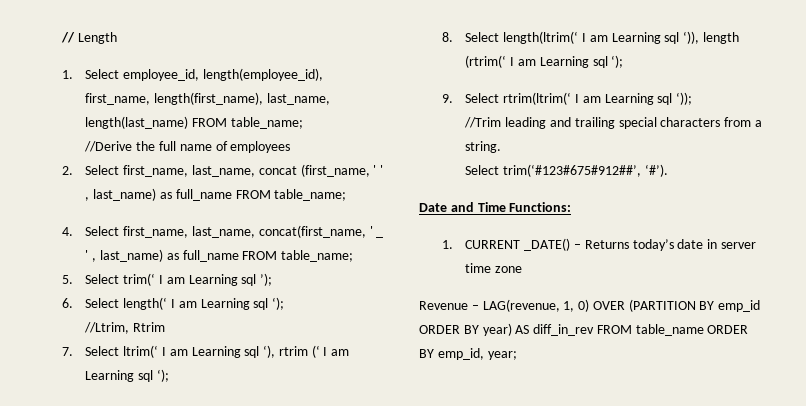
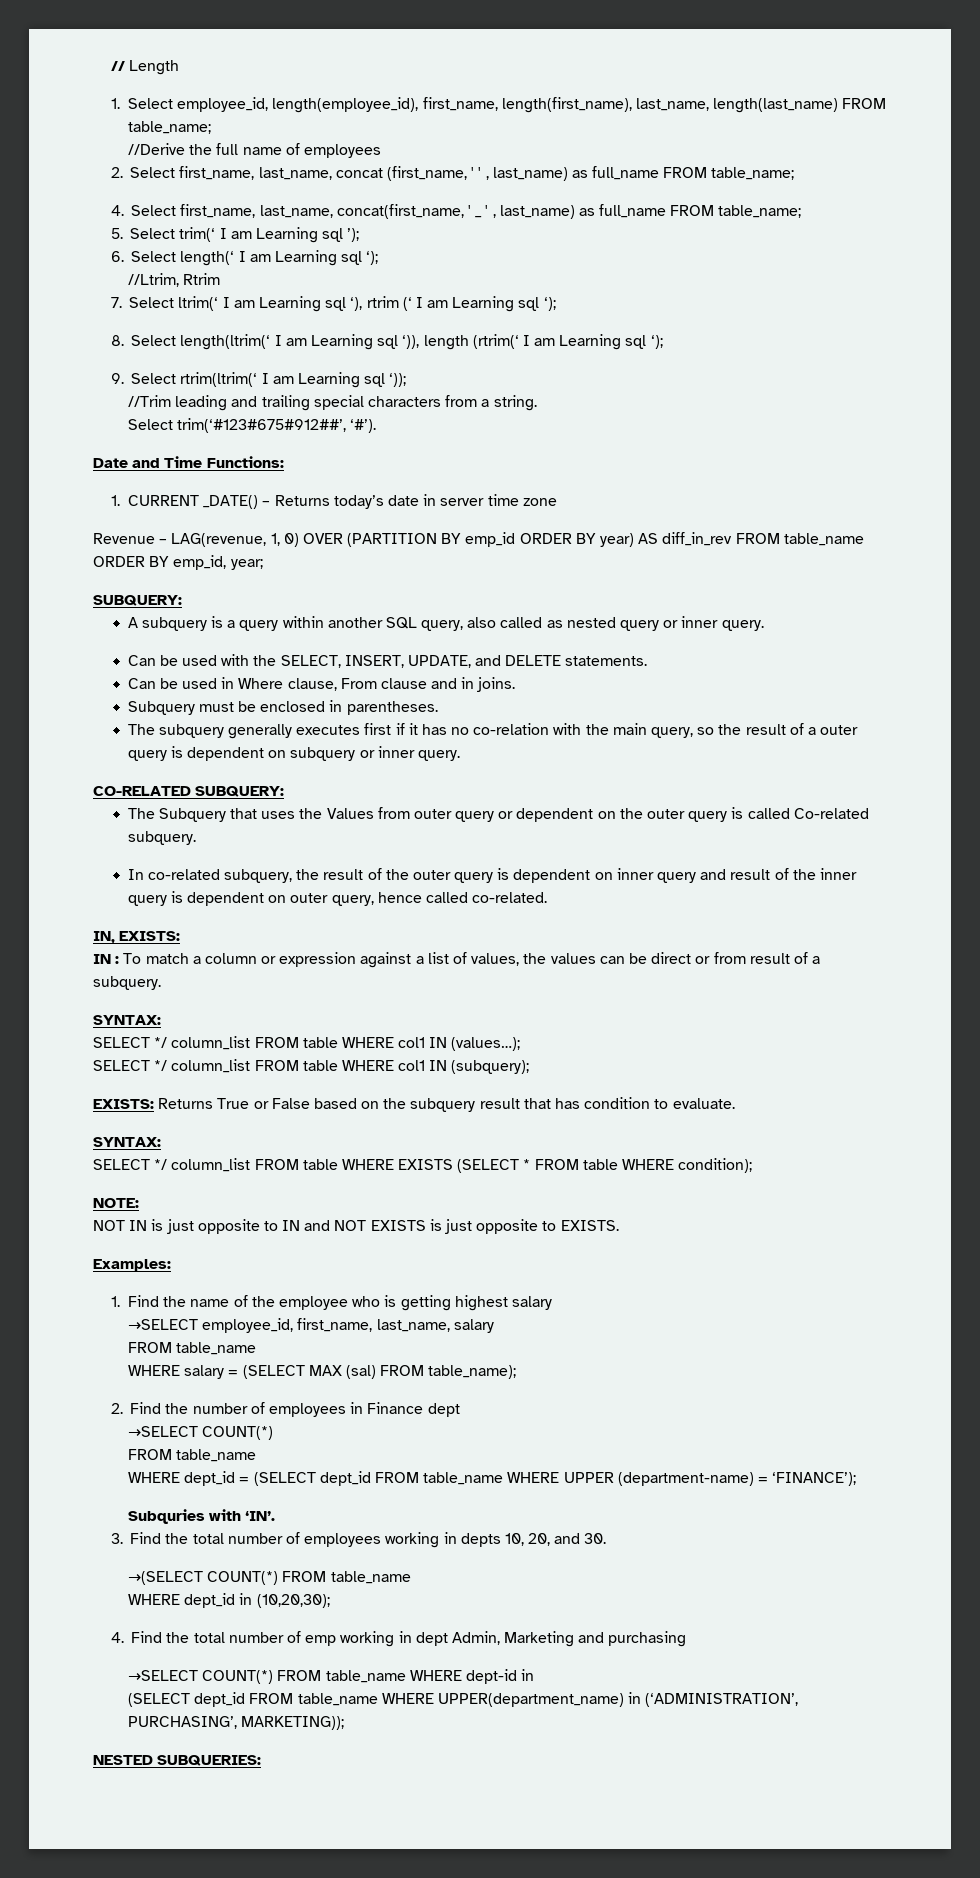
(517, 355) none -> [93,595,182,606] [127,616,764,631] [127,654,648,668] [127,677,516,692] [127,700,438,715] [127,723,859,739] [127,746,460,761] [93,786,285,797] [127,807,869,822] [127,831,196,845] [127,868,857,883] [127,891,548,906] [93,931,181,944] [93,952,821,968] [93,976,161,990] [93,1015,161,1025] [93,1036,521,1051] [93,1059,530,1074] [93,1097,735,1112] [93,1137,161,1147] [93,1158,753,1173] [93,1198,139,1208] [93,1219,619,1234] [93,1259,171,1272] [110,1295,552,1311] [128,1318,494,1333] [128,1342,257,1355] [128,1365,517,1379] [110,1402,460,1417] [128,1426,274,1440] [128,1449,257,1462] [128,1471,857,1486] [128,1509,276,1524] [110,1532,607,1548] [128,1571,411,1585] [128,1593,330,1608] [110,1631,687,1647] [128,1669,535,1684] [128,1692,799,1707] [128,1716,345,1730] [93,1755,262,1766] // SUBQUERY: // A subquery is a query within another SQL query, also called as nested query or inner query. // Can be used with the SELECT, INSERT, UPDATE, and DELETE statements. // Can be used in Where clause, From clause and in joins. // Subquery must be enclosed in parentheses. // The subquery generally executes first if it has no co-relation with the main query, so the result of a outer query is dependent on subquery or inner query. // CO-RELATED SUBQUERY: // The Subquery that uses the Values from outer query or dependent on the outer query is called Co-related subquery. // In co-related subquery, the result of the outer query is dependent on inner query and result of the inner query is dependent on outer query, hence called co-related. // IN, EXISTS: // IN : To match a column or expression against a list of values, the values can be direct or from result of a subquery. // SYNTAX: // SELECT */ column_list FROM table WHERE col1 IN (values…); // SELECT */ column_list FROM table WHERE col1 IN (subquery); // EXISTS: Returns True or False based on the subquery result that has condition to evaluate. // SYNTAX: // SELECT */ column_list FROM table WHERE EXISTS (SELECT * FROM table WHERE condition); // NOTE: // NOT IN is just opposite to IN and NOT EXISTS is just opposite to EXISTS. // Examples: // 1. Find the name of the employee who is getting highest salary // →SELECT employee_id, first_name, last_name, salary // FROM table_name // WHERE salary = (SELECT MAX (sal) FROM table_name); // 2. Find the number of employees in Finance dept // →SELECT COUNT(*) // FROM table_name // WHERE dept_id = (SELECT dept_id FROM table_name WHERE UPPER (department-name) = ‘FINANCE’); // Subquries with ‘IN’. // 3. Find the total number of employees working in depts 10, 20, and 30. // →(SELECT COUNT(*) FROM table_name // WHERE dept_id in (10,20,30); // 4. Find the total number of emp working in dept Admin, Marketing and purchasing // →SELECT COUNT(*) FROM table_name WHERE dept-id in // (SELECT dept_id FROM table_name WHERE UPPER(department_name) in (‘ADMINISTRATION’, PURCHASING’, MARKETING)); // NESTED SUBQUERIES:

